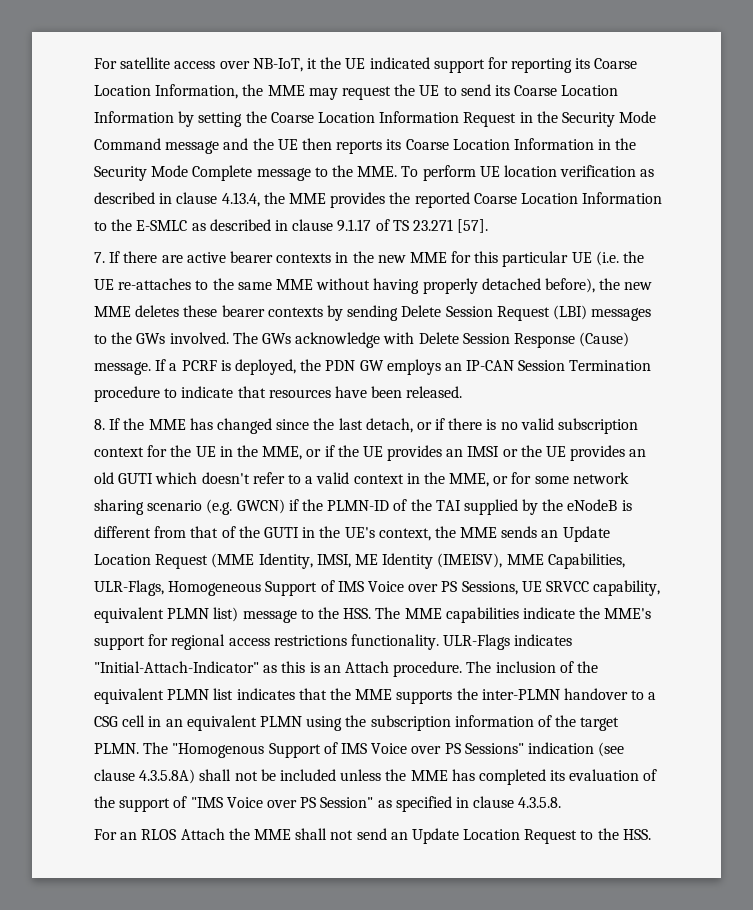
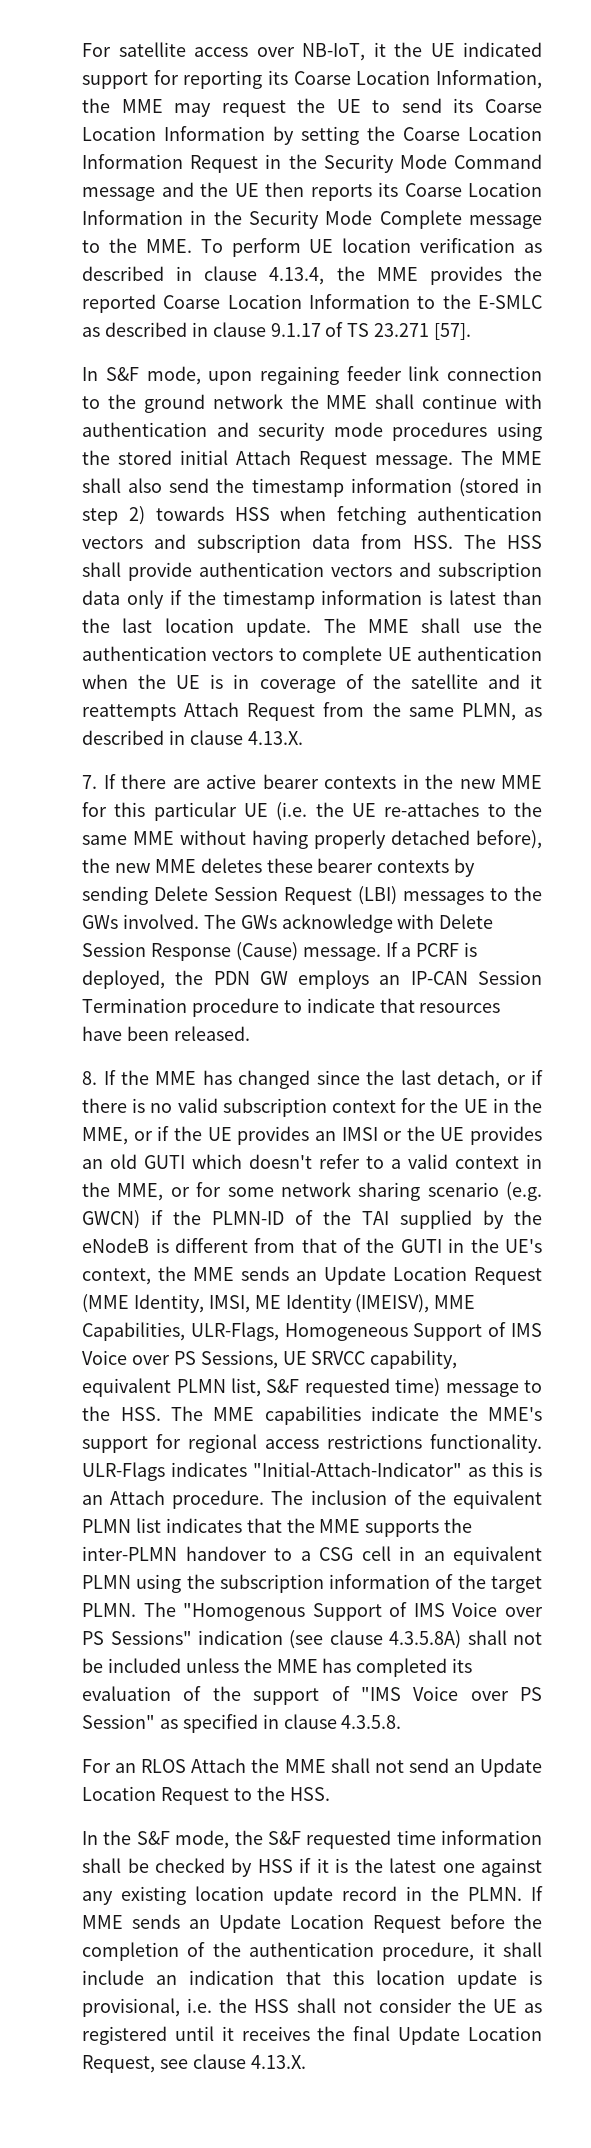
(489, 226) none -> [82,366,542,385] [82,394,542,413] [82,422,542,441] [82,450,542,469] [82,478,542,497] [82,506,542,525] [82,534,542,553] [82,562,542,581] [82,590,542,609] [82,618,542,637] [82,646,542,665] [82,674,542,693] [82,702,542,721] [82,730,303,745] // In S&F mode, upon regaining feeder link connection to the ground network the MME shall continue with authentication and security mode procedures using the stored initial Attach Request message. The MME shall also send the timestamp information (stored in step 2) towards HSS when fetching authentication vectors and subscription data from HSS. The HSS shall provide authentication vectors and subscription data only if the timestamp information is latest than the last location update. The MME shall use the authentication vectors to complete UE authentication when the UE is in coverage of the satellite and it reattempts Attach Request from the same PLMN, as described in clause 4.13.X.
[213,607,239,622] list) -> [230,1378,441,1397] list, S&F requested time)
(651, 834) none -> [82,1830,542,1849] [82,1858,542,1877] [82,1886,543,1905] [82,1914,542,1933] [82,1942,542,1961] [82,1970,542,1989] [82,1998,543,2017] [82,2026,542,2045] [82,2054,306,2073] // In the S&F mode, the S&F requested time information shall be checked by HSS if it is the latest one against any existing location update record in the PLMN. If MME sends an Update Location Request before the completion of the authentication procedure, it shall include an indication that this location update is provisional, i.e. the HSS shall not consider the UE as registered until it receives the final Update Location Request, see clause 4.13.X.

